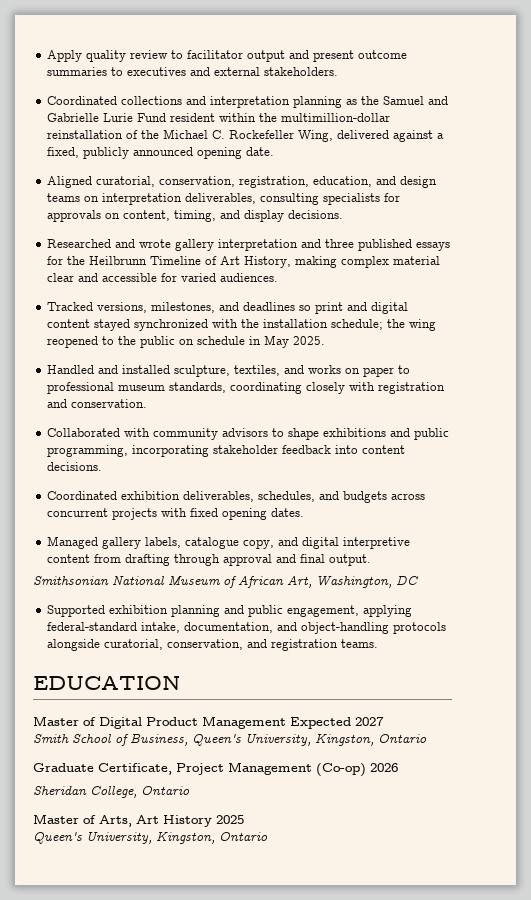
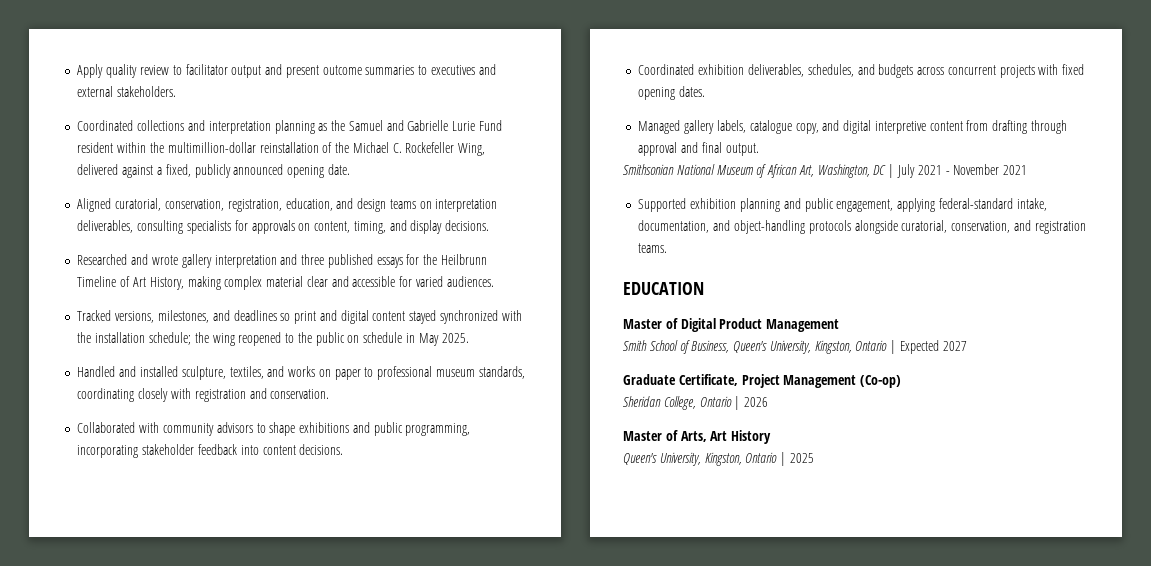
(419, 580) none -> [888,164,1028,178] | July 2021 - November 2021
[290,717,384,729] Expected 2027 -> (840, 325) none
(427, 738) none -> [890,340,967,354] | Expected 2027
[370,763,398,772] 2026 -> (902, 381) none
(190, 790) none -> [734,396,769,410] | 2026
[216,815,244,824] [33,831,268,844] 2025 // Queen's University, Kingston, Ontario -> [623,452,814,466] // Queen's University, Kingston, Ontario | 2025

